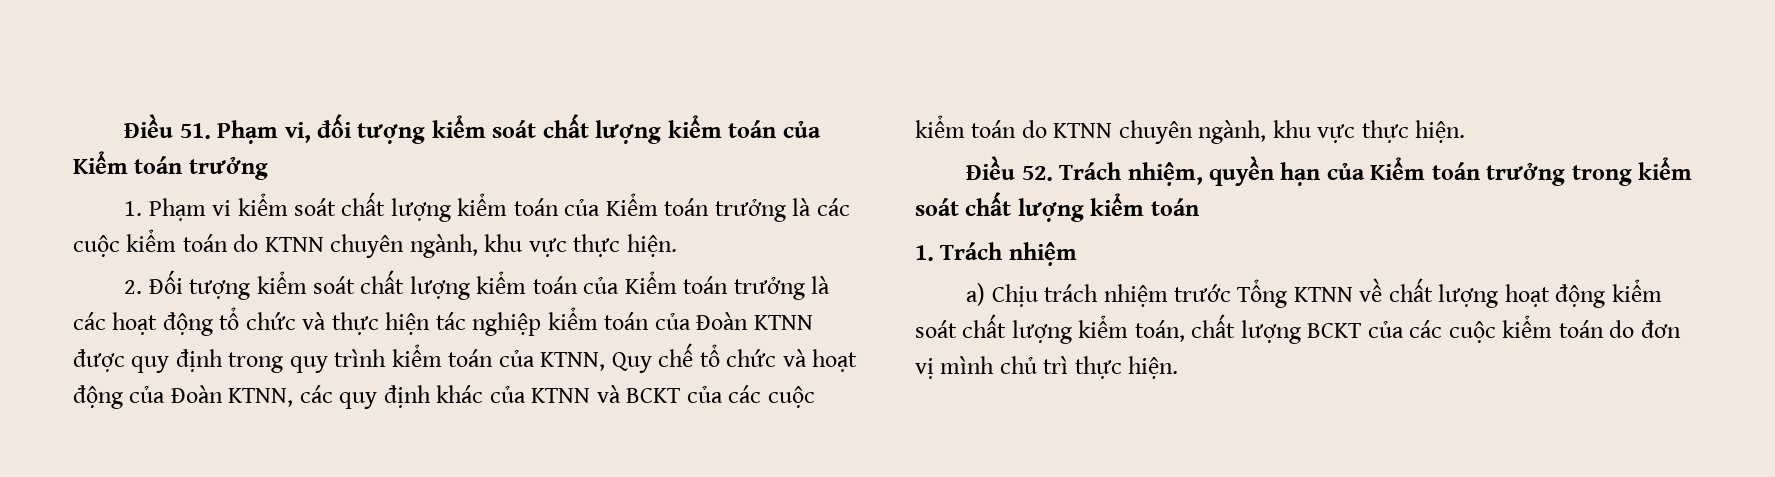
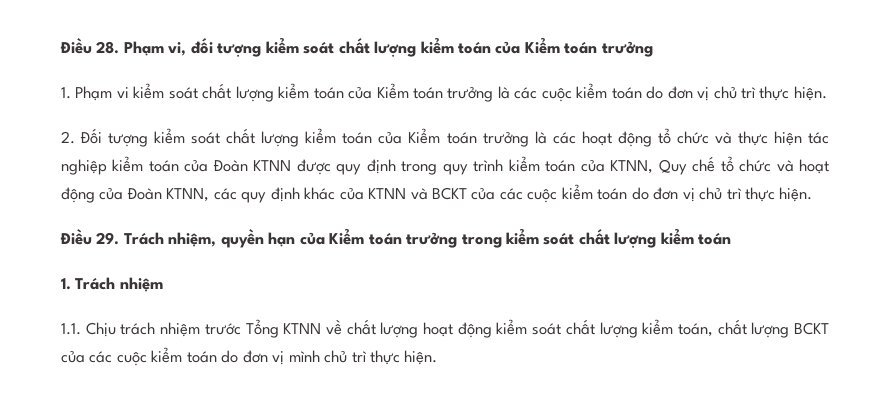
[124,114,211,139] Điều 51. -> [60,38,120,54] Điều 28.
[264,234,567,258] KTNN chuyên ngành, khu vực -> [667,86,757,101] đơn vị chủ trì
[1053,120,1356,144] KTNN chuyên ngành, khu vực -> [653,187,742,202] đơn vị chủ trì
[1021,166,1053,181] 52. -> [96,232,120,245] 29.
[966,283,986,306] a) -> [61,323,81,335] 1.1.

